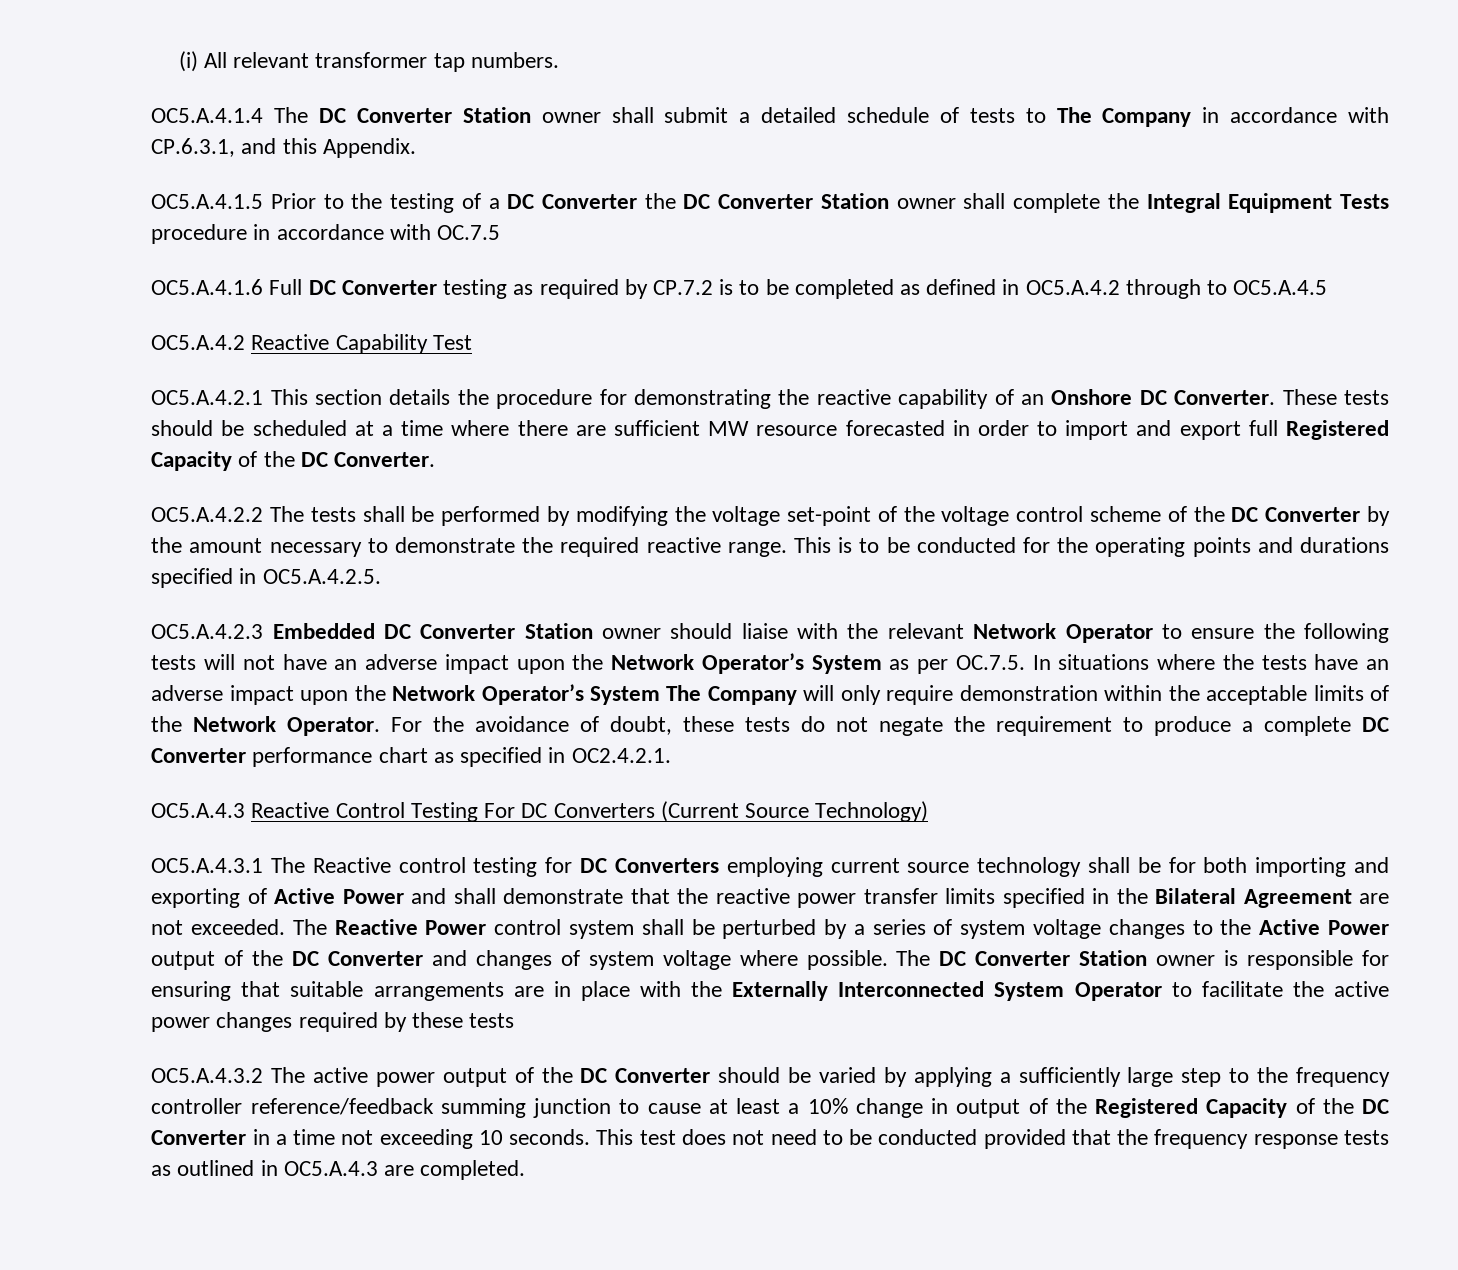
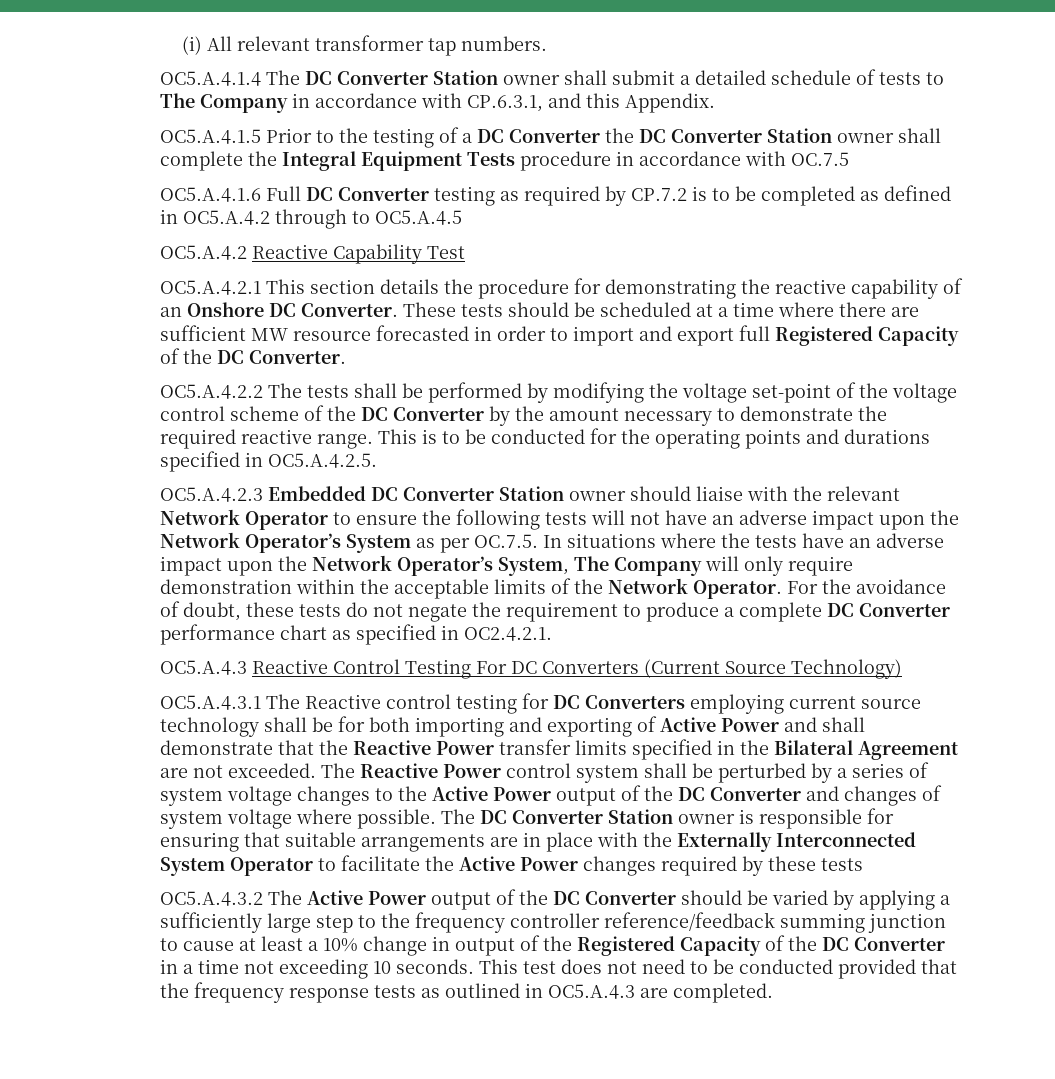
[589,686,660,705] System -> [497,557,569,576] System,
[715,888,857,908] reactive power -> [352,740,494,755] Reactive Power
[1334,981,1389,997] [151,1017,211,1032] active power -> [458,856,578,871] Active Power
[313,1067,435,1087] active power -> [306,890,426,905] Active Power

